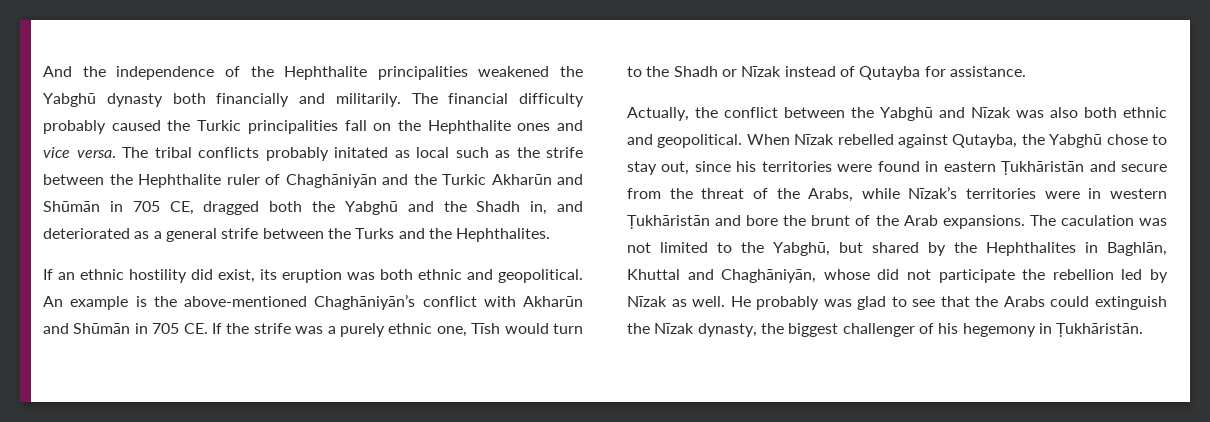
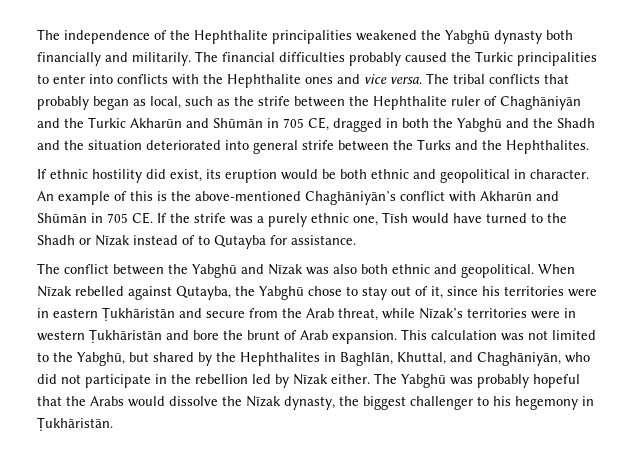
[43,66,106,77] And the -> [37,29,60,40] The
[519,93,584,107] difficulty -> [279,52,345,62] difficulties
[344,120,392,131] fall on -> [37,74,199,85] to enter into conflicts with
[265,147,449,161] probably initated as local -> [544,74,569,84] [37,96,181,110] that probably began as local,
(260, 208) none -> [386,118,398,128] in
[530,201,583,215] [43,228,162,239] in, and deteriorated as a -> [37,140,249,150] and the situation deteriorated into
[58,272,75,280] an -> (47, 174) none
[347,269,583,283] [43,296,129,310] was both ethnic and geopolitical. An example -> [281,169,589,183] [37,191,153,205] would be both ethnic and geopolitical in character. An example of this
[552,323,583,334] turn -> [453,213,527,223] have turned
(855, 71) none -> [198,235,210,245] to
[627,107,718,121] Actually, the -> [37,263,60,274] The
[661,161,690,175] out, -> [391,286,443,299] out of it,
[877,161,920,172] found -> (597, 293) none
[701,188,854,202] threat of the Arabs, -> [306,308,378,321] Arab threat,
[875,215,1134,229] the Arab expansions. The caculation -> [300,329,497,344] Arab expansion. This calculation
[627,269,680,280] Khuttal -> [397,352,446,365] Khuttal,
[823,269,870,280] whose -> [565,352,590,363] who
(1015, 276) none -> [155,374,167,384] in
[671,296,936,310] as well. He probably was glad to see -> [331,373,580,388] either. The Yabghū was probably hopeful
[1050,296,1167,310] could extinguish -> [128,396,218,407] would dissolve
[918,323,934,334] of -> [477,396,489,406] to

